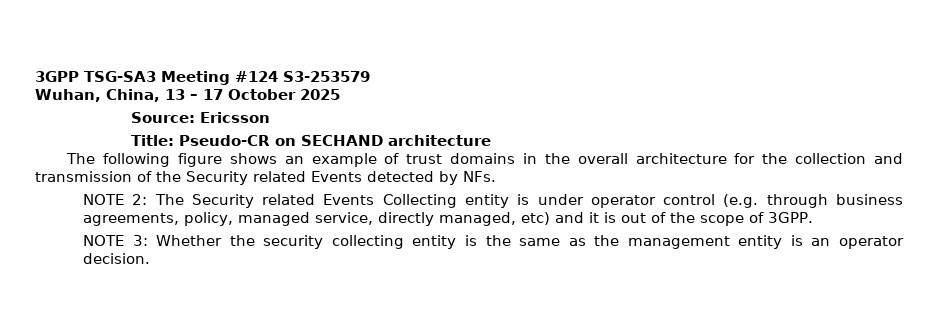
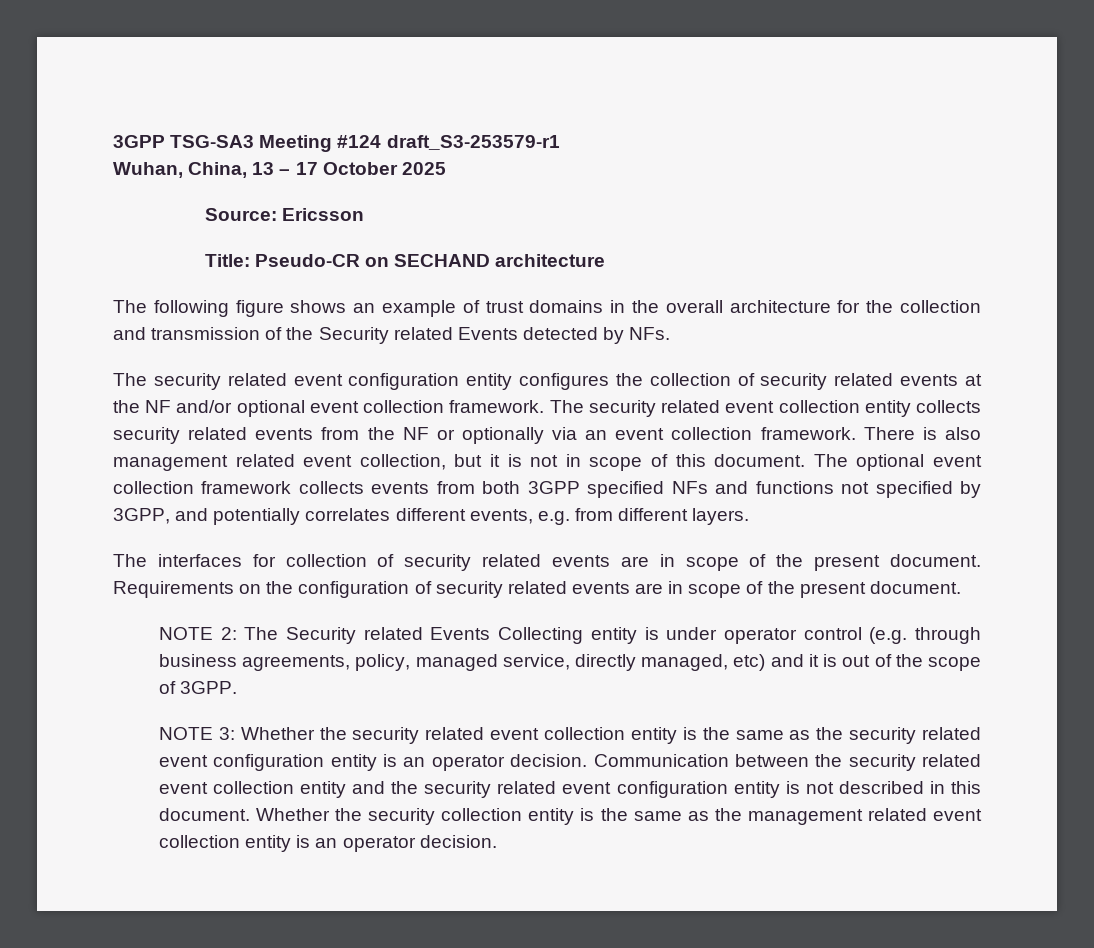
[283,71,370,82] S3-253579 -> [386,135,560,150] draft_S3-253579-r1
(496, 176) none -> [113,373,982,390] [113,400,982,417] [113,427,981,444] [113,454,983,471] [113,481,981,498] [113,508,750,525] [113,554,982,571] [113,581,961,598] // The security related event configuration entity configures the collection of security related events at the NF and/or optional event collection framework. The security related event collection entity collects security related events from the NF or optionally via an event collection framework. There is also management related event collection, but it is not in scope of this document. The optional event collection framework collects events from both 3GPP specified NFs and functions not specified by 3GPP, and potentially correlates different events, e.g. from different layers. // The interfaces for collection of security related events are in scope of the present document. Requirements on the configuration of security related events are in scope of the present document.
[331,235,404,249] collecting -> [425,727,981,744] [158,754,982,771] [158,781,981,798] [158,808,523,825] related event collection entity is the same as the security related event configuration entity is an operator decision. Communication between the security related event collection entity and the security related event configuration entity is not described in this document. Whether the security collection
(730, 242) none -> [867,808,982,821] [158,835,240,848] related event collection

